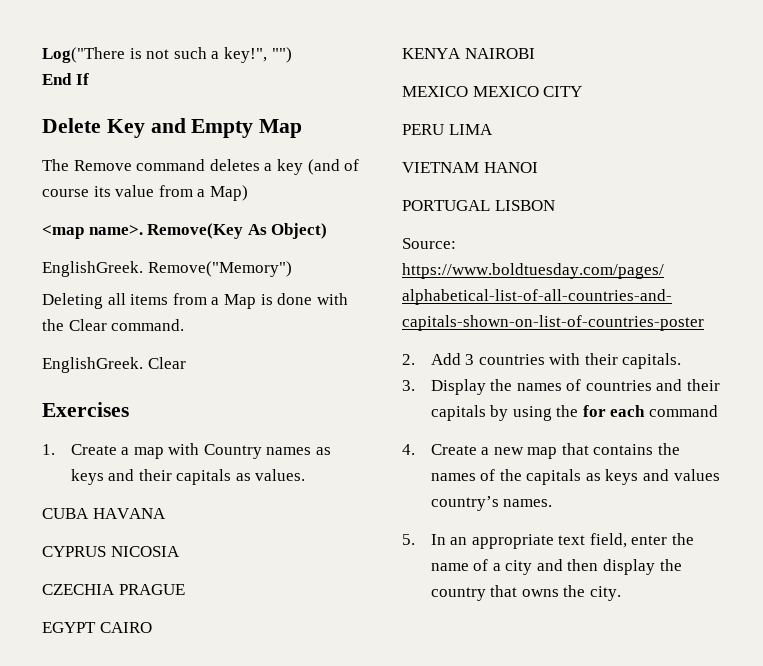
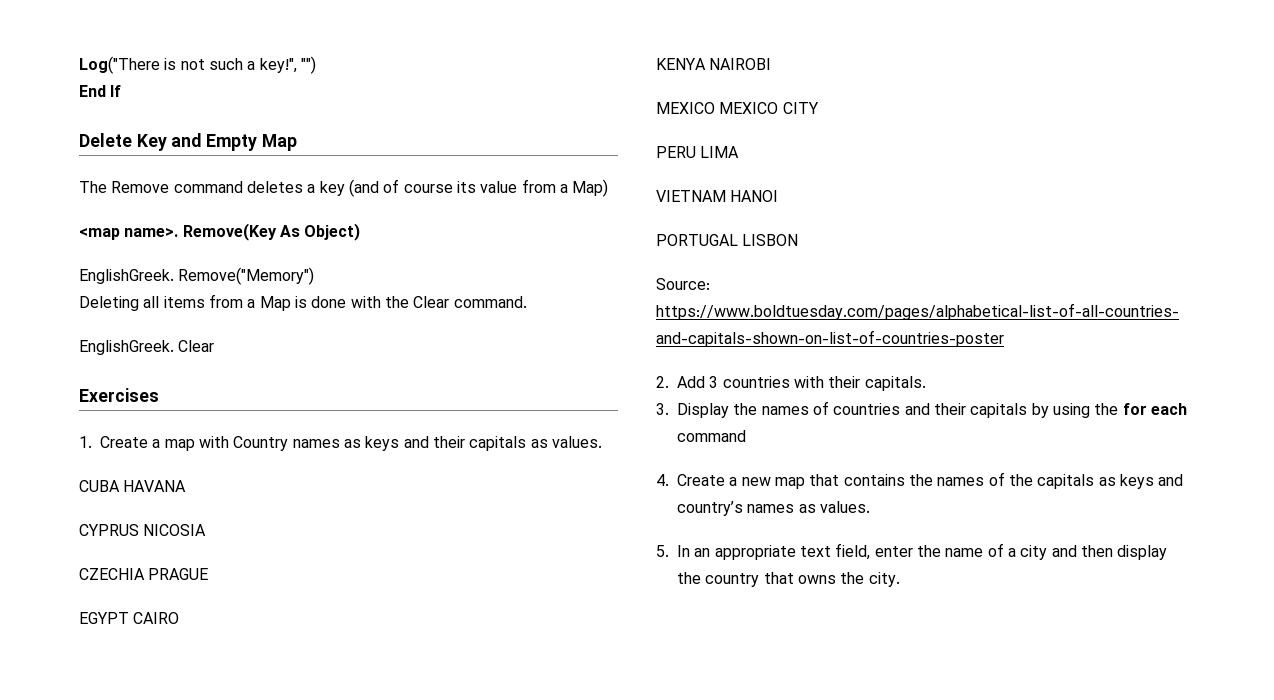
[673,469,720,481] [430,496,553,511] values country’s names. -> [677,501,870,516] country’s names as values.

